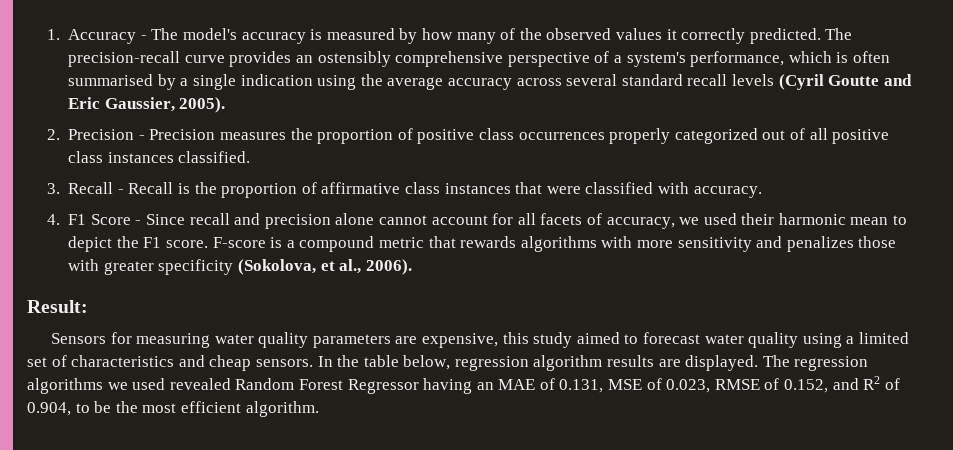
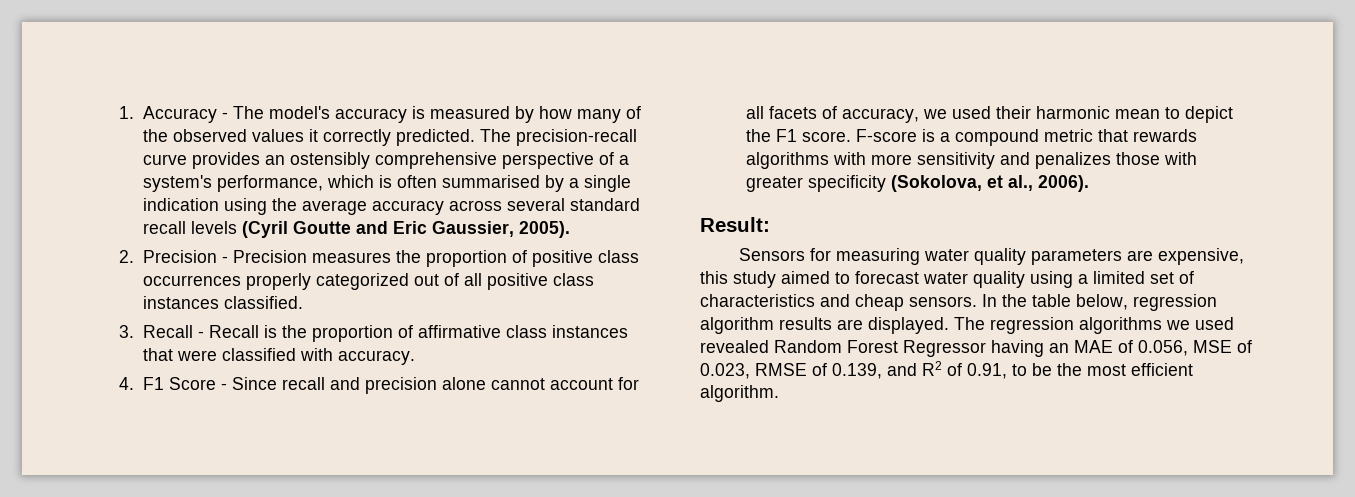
[559,379,604,393] 0.131, -> [1138,340,1188,356] 0.056,
[784,379,829,393] 0.152, -> [832,363,882,379] 0.139,
[27,402,71,416] 0.904, -> [967,363,1007,379] 0.91,

